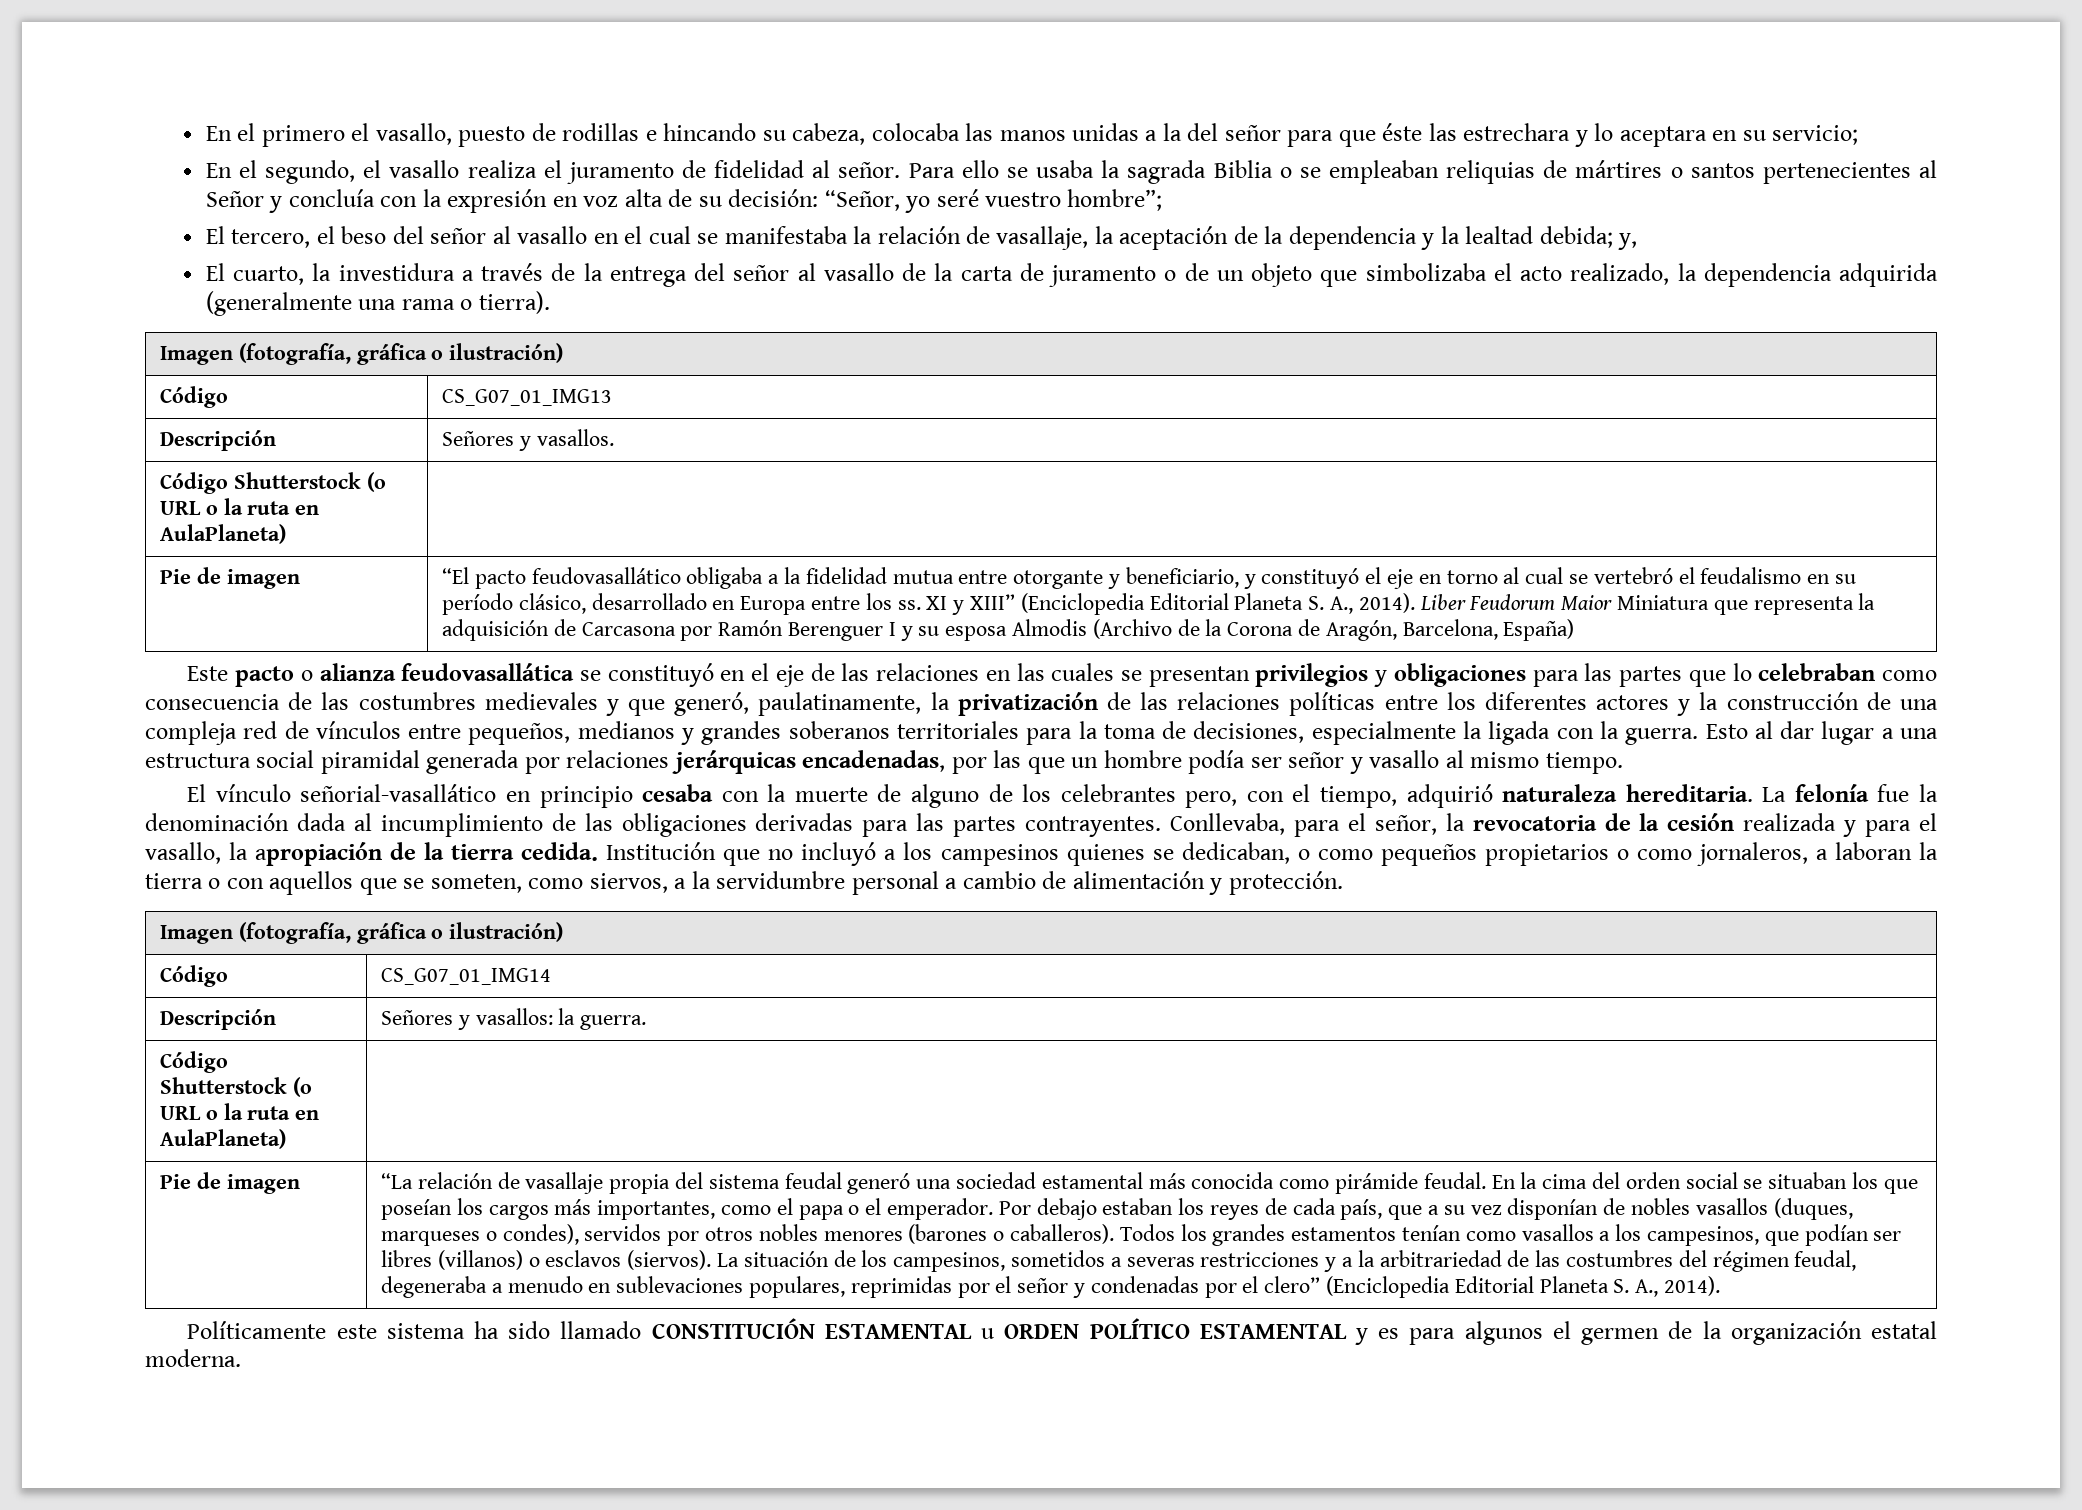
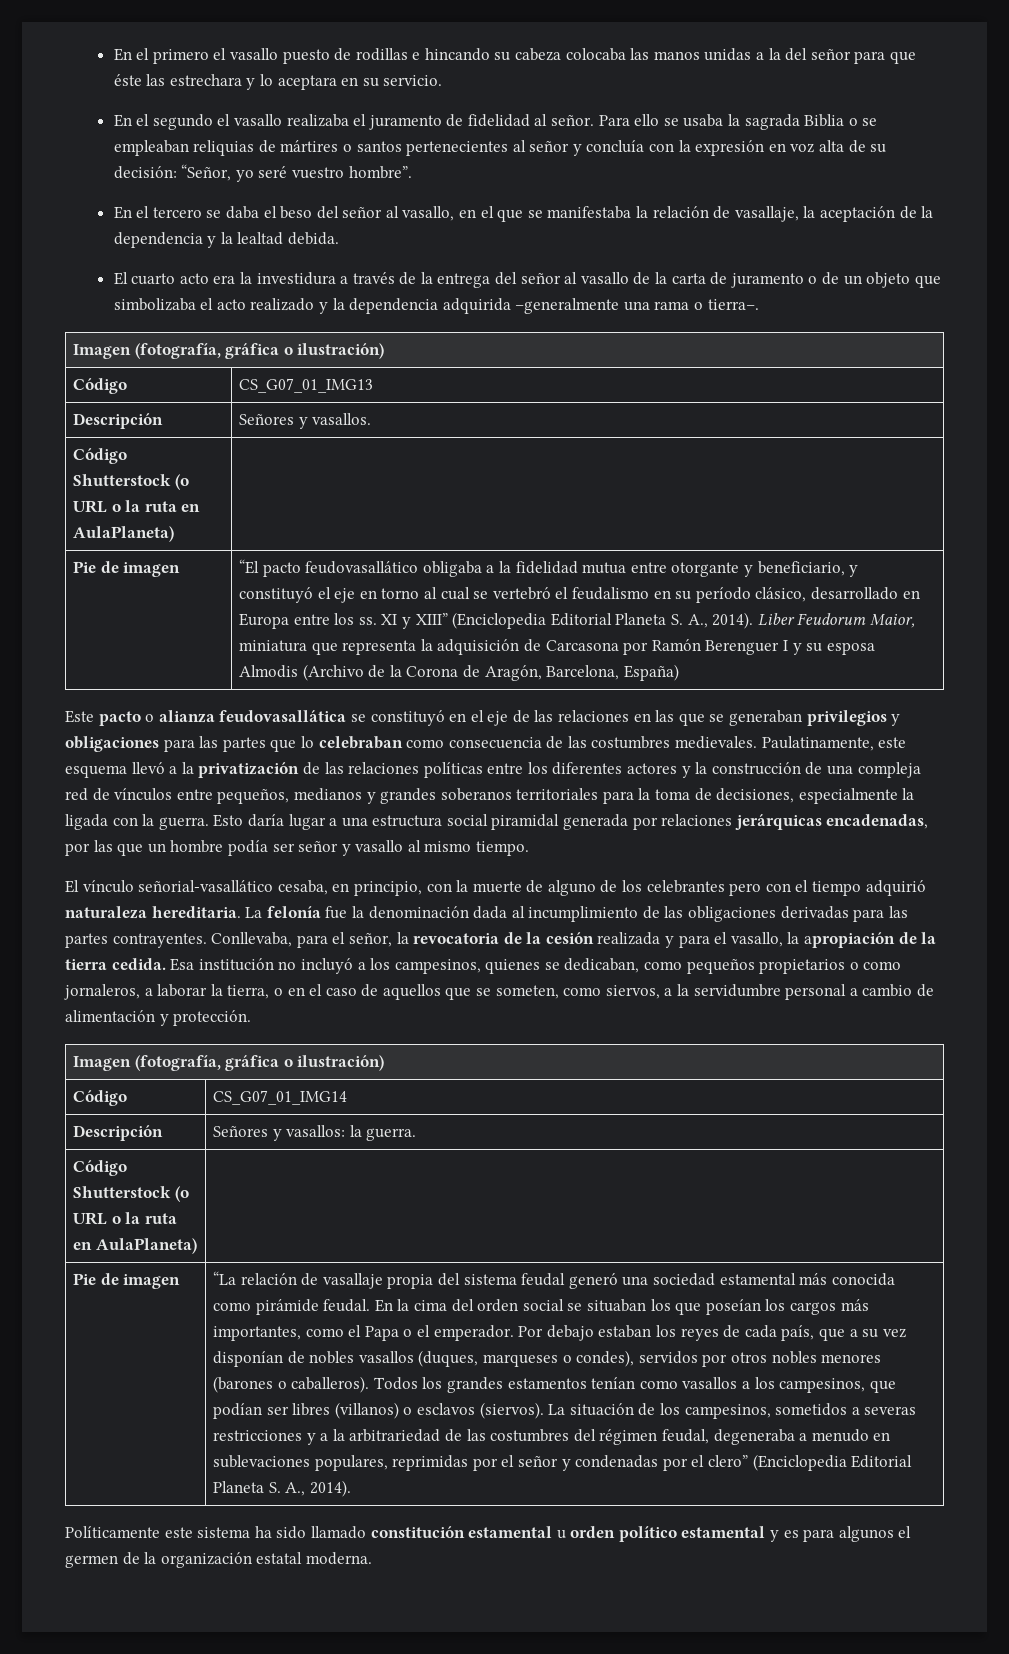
[375,123,452,145] vasallo, -> [229,48,278,60] vasallo
[792,123,866,145] cabeza, -> [515,48,562,61] cabeza
[1772,125,1859,145] [205,160,537,184] servicio; // En el segundo, el vasallo realiza -> [383,75,443,86] [113,114,349,130] servicio. // En el segundo el vasallo realizaba
[205,191,264,207] Señor -> [529,141,570,152] señor
[1067,189,1163,211] [205,226,311,248] hombre”; // El tercero, -> [348,166,412,179] [113,206,259,219] hombre”. // En el tercero se daba
[517,226,691,244] vasallo en el cual -> [402,206,524,222] vasallo, en el que
[1539,226,1638,250] [205,263,305,285] debida; y, // El cuarto, -> [287,232,339,245] [113,272,236,285] debida. // El cuarto acto era
[1570,263,1670,285] realizado, -> [250,298,328,314] realizado y
[205,291,352,316] (generalmente -> [515,298,620,314] –generalmente
[478,291,550,314] tierra). -> [707,299,759,310] tierra–.
[1561,595,1709,610] Maior Miniatura -> [869,614,915,628] [239,640,308,652] Maior, miniatura
[1051,663,1250,687] cuales se presentan -> [678,710,803,726] que se generaban
[484,692,922,716] medievales y que generó, paulatinamente, -> [675,736,907,751] [65,762,178,778] medievales. Paulatinamente, este esquema llevó a
[1754,721,1815,739] al dar -> [247,814,284,827] daría
[506,784,714,808] en principio cesaba -> [277,880,422,896] cesaba, en principio,
[1185,791,1238,808] pero, -> [729,883,762,896] pero
[1320,786,1398,808] tiempo, -> [812,881,862,896] tiempo
[606,842,761,866] Institución que -> [170,958,274,971] Esa institución
[940,844,1059,866] campesinos -> [394,959,481,974] campesinos,
[1297,849,1310,860] o -> (640, 965) none
[1834,842,1938,860] [145,873,264,889] laboran la tierra o con -> [157,984,379,999] laborar la tierra, o en el caso de
[798,1205,844,1220] papa -> [364,1326,399,1341] Papa
[651,1318,1347,1339] CONSTITUCIÓN ESTAMENTAL u ORDEN POLÍTICO ESTAMENTAL -> [370,1526,766,1542] constitución estamental u orden político estamental

